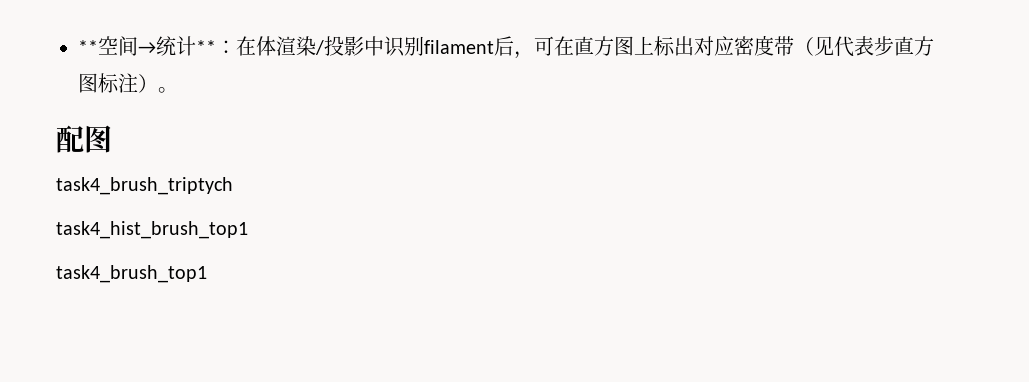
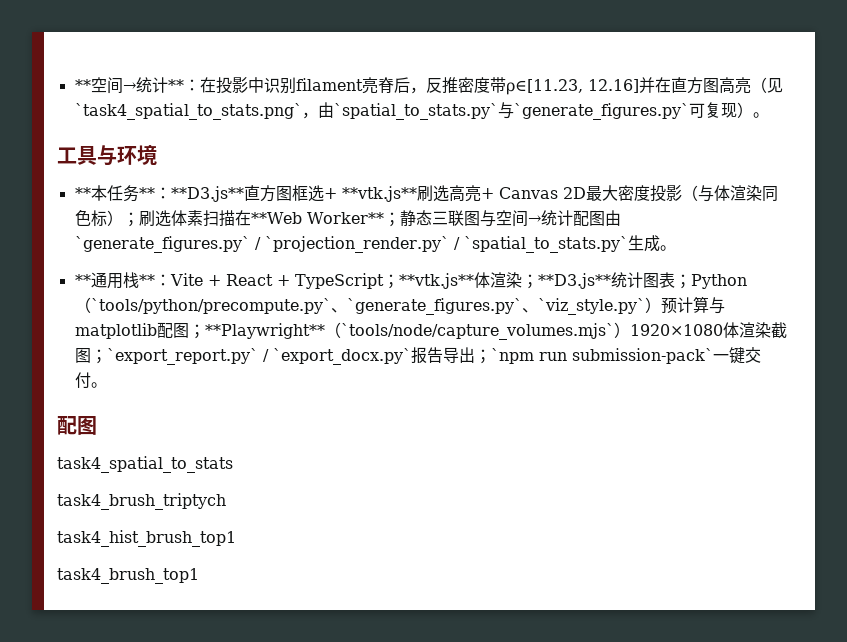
[256,36,324,56] 体渲染/ -> (216, 85) none
[494,35,934,59] [78,73,158,93] 后，可在直方图上标出对应密度带（见代表步直方图标注） -> [361,77,783,95] [74,102,769,120] [57,145,157,166] [74,185,778,202] [74,210,621,227] [74,235,676,253] [74,272,747,289] [74,296,725,315] [74,322,787,340] [74,347,761,365] [74,372,91,389] 亮脊后，反推密度带ρ∈[11.23, 12.16]并在直方图高亮（见`task4_spatial_to_stats.png`，由`spatial_to_stats.py`与`generate_figures.py`可复现）。 // 工具与环境 // **本任务**：**D3.js**直方图框选+ **vtk.js**刷选高亮+ Canvas 2D最大密度投影（与体渲染同色标）；刷选体素扫描在**Web Worker**；静态三联图与空间→统计配图由`generate_figures.py` / `projection_render.py` / `spatial_to_stats.py`生成。 // **通用栈**：Vite + React + TypeScript；**vtk.js**体渲染；**D3.js**统计图表；Python（`tools/python/precompute.py`、`generate_figures.py`、`viz_style.py`）预计算与matplotlib配图；**Playwright**（`tools/node/capture_volumes.mjs`）1920×1080体渲染截图；`export_report.py` / `export_docx.py`报告导出；`npm run submission-pack`一键交付
(112, 139) none -> [57,456,233,473] // task4_spatial_to_stats

